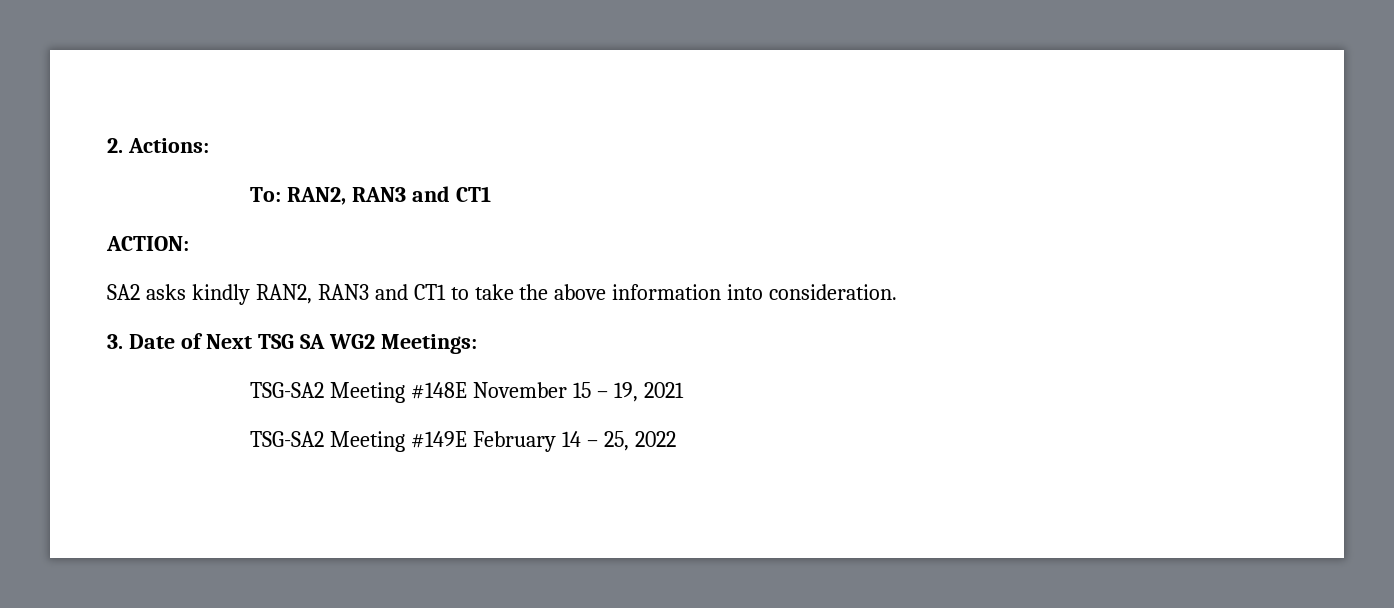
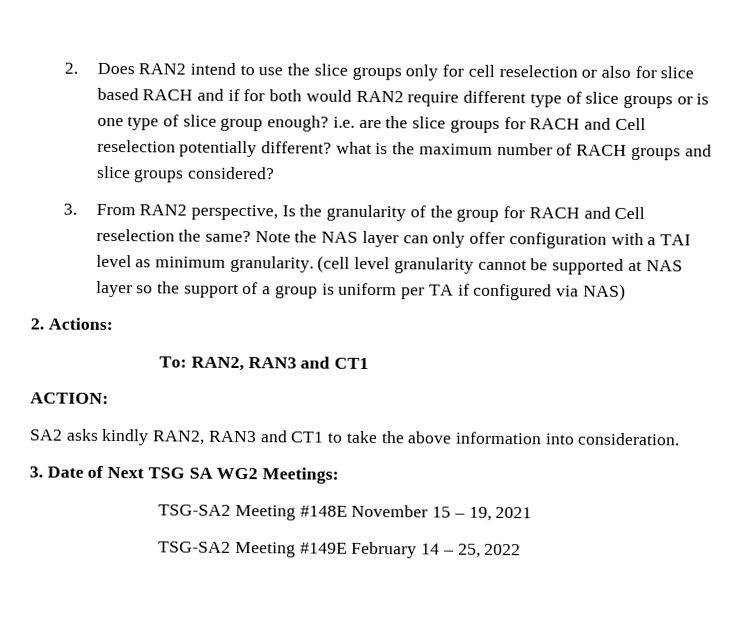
[107,138,123,153] 2. -> [64,62,695,81] [96,87,710,109] [96,114,646,133] [96,139,712,161] [96,165,276,183] [63,203,646,222] [95,228,691,249] [95,254,683,275] [95,280,626,301] [30,318,44,330] 2. Does RAN2 intend to use the slice groups only for cell reselection or also for slice based RACH and if for both would RAN2 require different type of slice groups or is one type of slice group enough? i.e. are the slice groups for RACH and Cell reselection potentially different? what is the maximum number of RACH groups and slice groups considered? // 3. From RAN2 perspective, Is the granularity of the group for RACH and Cell reselection the same? Note the NAS layer can only offer configuration with a TAI level as minimum granularity. (cell level granularity cannot be supported at NAS layer so the support of a group is uniform per TA if configured via NAS) // 2.

